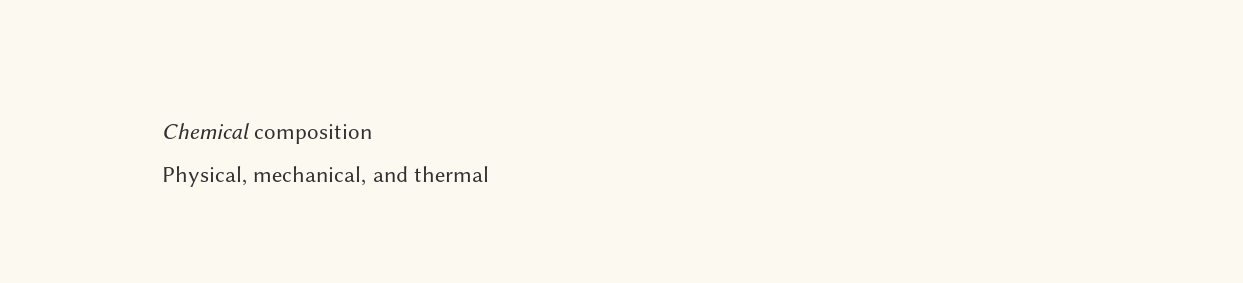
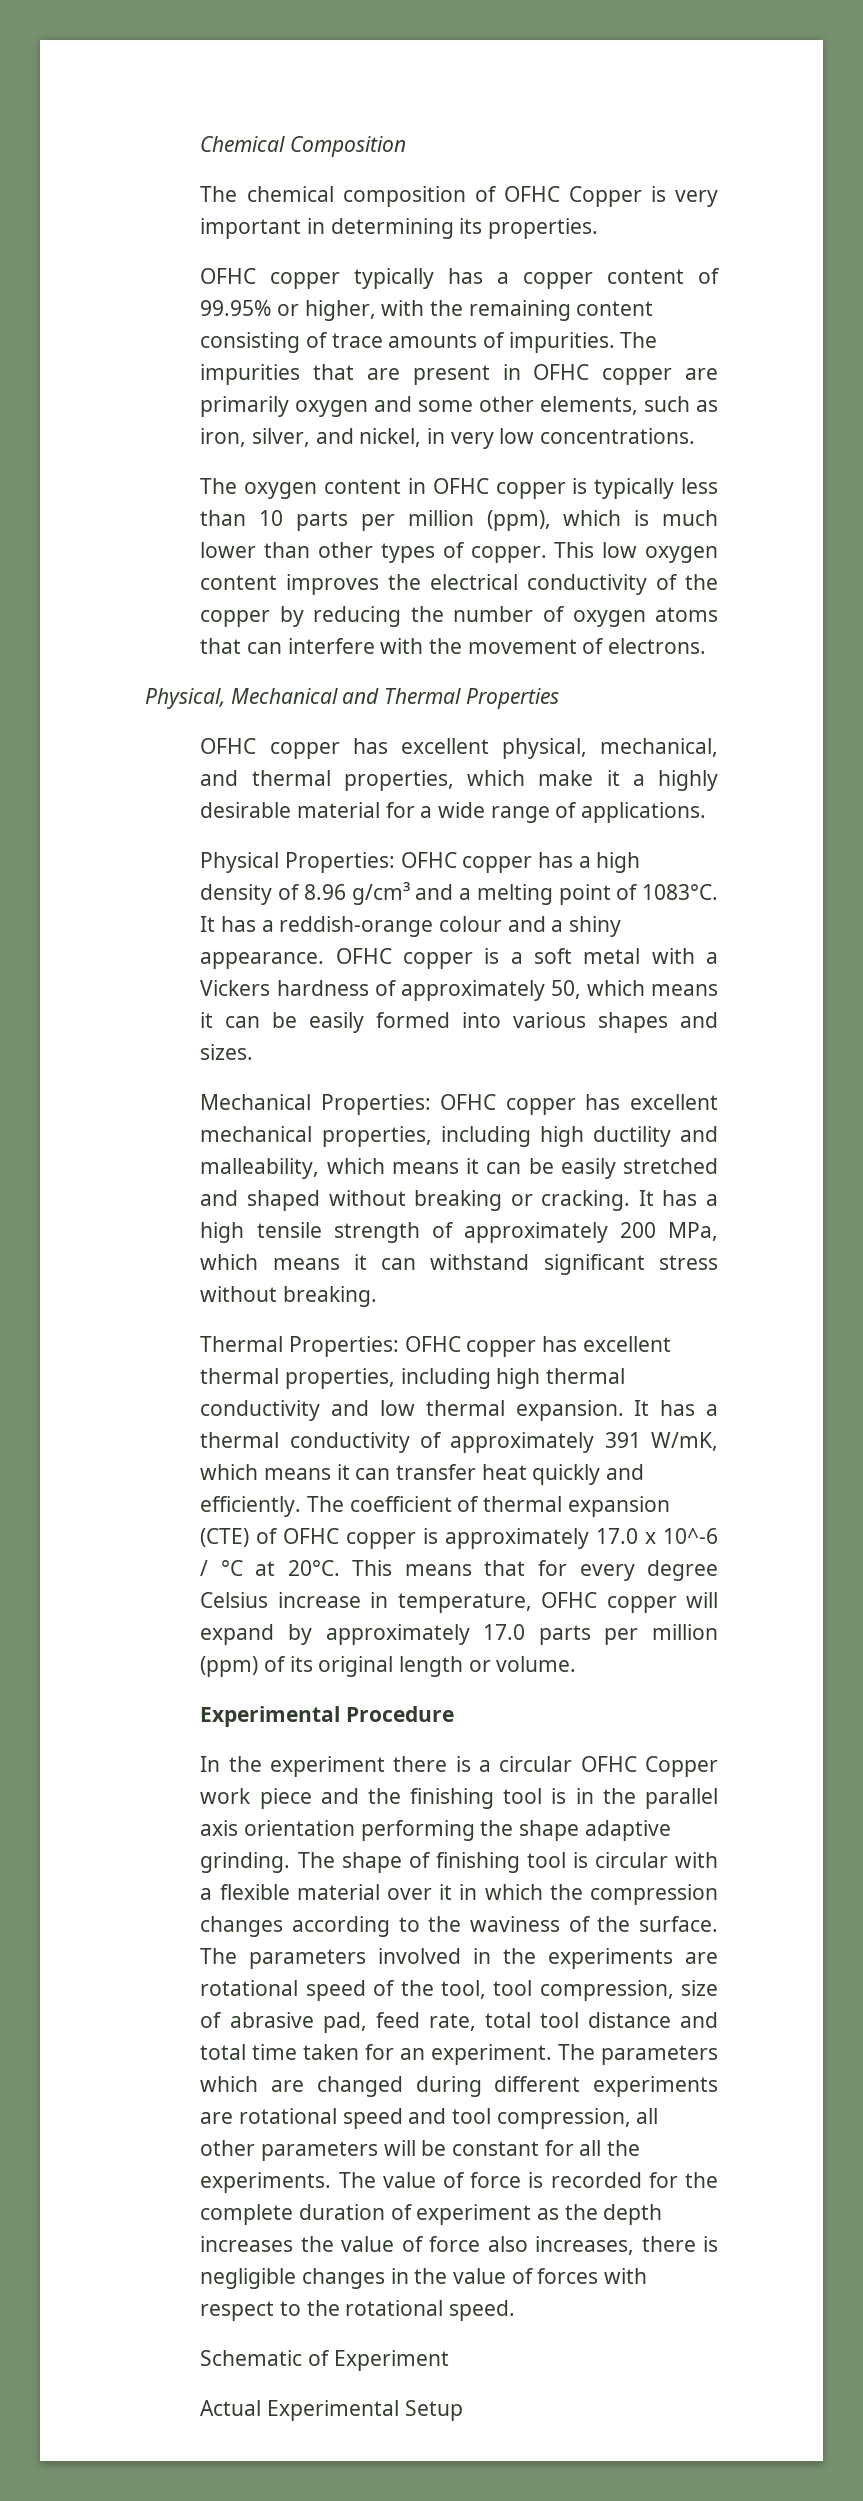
[254,124,373,144] [162,166,489,187] composition // Physical, mechanical, and thermal -> [290,136,407,157] [200,186,718,207] [200,218,599,239] [200,268,720,289] [200,300,654,321] [200,332,658,353] [200,364,718,385] [200,396,718,417] [200,428,696,449] [200,478,718,499] [200,510,718,531] [200,542,718,563] [200,574,718,595] [200,606,718,627] [200,638,707,654] [145,688,559,709] [200,738,718,759] [200,770,718,791] [200,802,707,823] [200,852,641,873] [200,881,718,905] [200,916,622,937] [200,948,718,969] [200,980,718,1001] [200,1012,718,1033] [200,1044,254,1060] [200,1094,718,1115] [200,1126,718,1147] [200,1158,718,1179] [200,1190,718,1211] [200,1222,718,1243] [200,1254,718,1275] [200,1286,378,1307] [200,1336,671,1357] [200,1368,626,1389] [200,1400,718,1421] [200,1432,718,1453] [200,1464,645,1485] [200,1496,670,1517] [200,1528,718,1549] [200,1560,718,1581] [200,1592,718,1613] [200,1624,718,1645] [200,1656,577,1677] [200,1706,455,1727] [200,1756,718,1777] [200,1788,718,1809] [200,1820,671,1841] [200,1852,718,1873] [200,1884,718,1905] [200,1916,718,1937] [200,1948,718,1969] [200,1980,718,2001] [200,2012,718,2033] [200,2044,718,2065] [200,2076,718,2097] [200,2108,659,2129] [200,2140,641,2161] [200,2172,718,2193] [200,2204,663,2225] [200,2236,718,2255] [200,2268,648,2289] [200,2300,516,2321] [200,2350,449,2371] [200,2400,463,2421] Composition // The chemical composition of OFHC Copper is very important in determining its properties. // OFHC copper typically has a copper content of 99.95% or higher, with the remaining content consisting of trace amounts of impurities. The impurities that are present in OFHC copper are primarily oxygen and some other elements, such as iron, silver, and nickel, in very low concentrations. // The oxygen content in OFHC copper is typically less than 10 parts per million (ppm), which is much lower than other types of copper. This low oxygen content improves the electrical conductivity of the copper by reducing the number of oxygen atoms that can interfere with the movement of electrons. // Physical, Mechanical and Thermal Properties // OFHC copper has excellent physical, mechanical, and thermal properties, which make it a highly desirable material for a wide range of applications. // Physical Properties: OFHC copper has a high density of 8.96 g/cm³ and a melting point of 1083°C. It has a reddish-orange colour and a shiny appearance. OFHC copper is a soft metal with a Vickers hardness of approximately 50, which means it can be easily formed into various shapes and sizes. // Mechanical Properties: OFHC copper has excellent mechanical properties, including high ductility and malleability, which means it can be easily stretched and shaped without breaking or cracking. It has a high tensile strength of approximately 200 MPa, which means it can withstand significant stress without breaking. // Thermal Properties: OFHC copper has excellent thermal properties, including high thermal conductivity and low thermal expansion. It has a thermal conductivity of approximately 391 W/mK, which means it can transfer heat quickly and efficiently. The coefficient of thermal expansion (CTE) of OFHC copper is approximately 17.0 x 10^-6 / °C at 20°C. This means that for every degree Celsius increase in temperature, OFHC copper will expand by approximately 17.0 parts per million (ppm) of its original length or volume. // Experimental Procedure // In the experiment there is a circular OFHC Copper work piece and the finishing tool is in the parallel axis orientation performing the shape adaptive grinding. The shape of finishing tool is circular with a flexible material over it in which the compression changes according to the waviness of the surface. The parameters involved in the experiments are rotational speed of the tool, tool compression, size of abrasive pad, feed rate, total tool distance and total time taken for an experiment. The parameters which are changed during different experiments are rotational speed and tool compression, all other parameters will be constant for all the experiments. The value of force is recorded for the complete duration of experiment as the depth increases the value of force also increases, there is negligible changes in the value of forces with respect to the rotational speed. // Schematic of Experiment // Actual Experimental Setup

